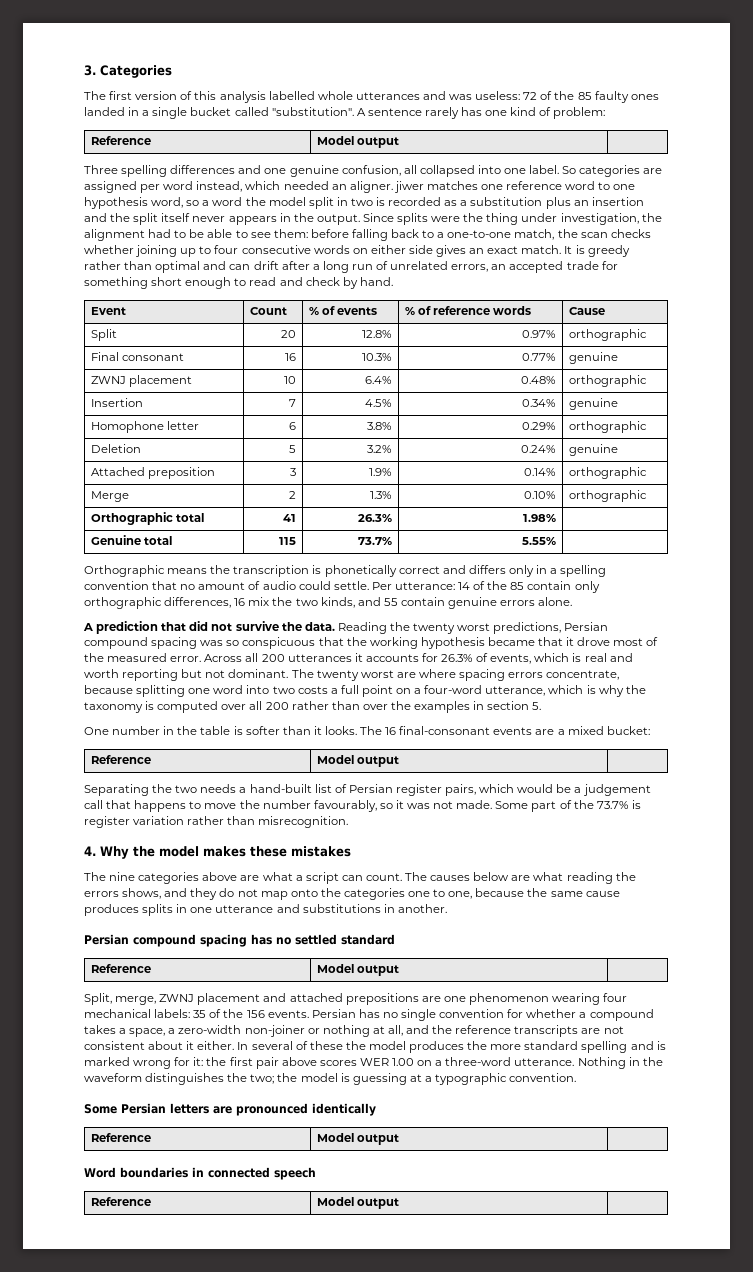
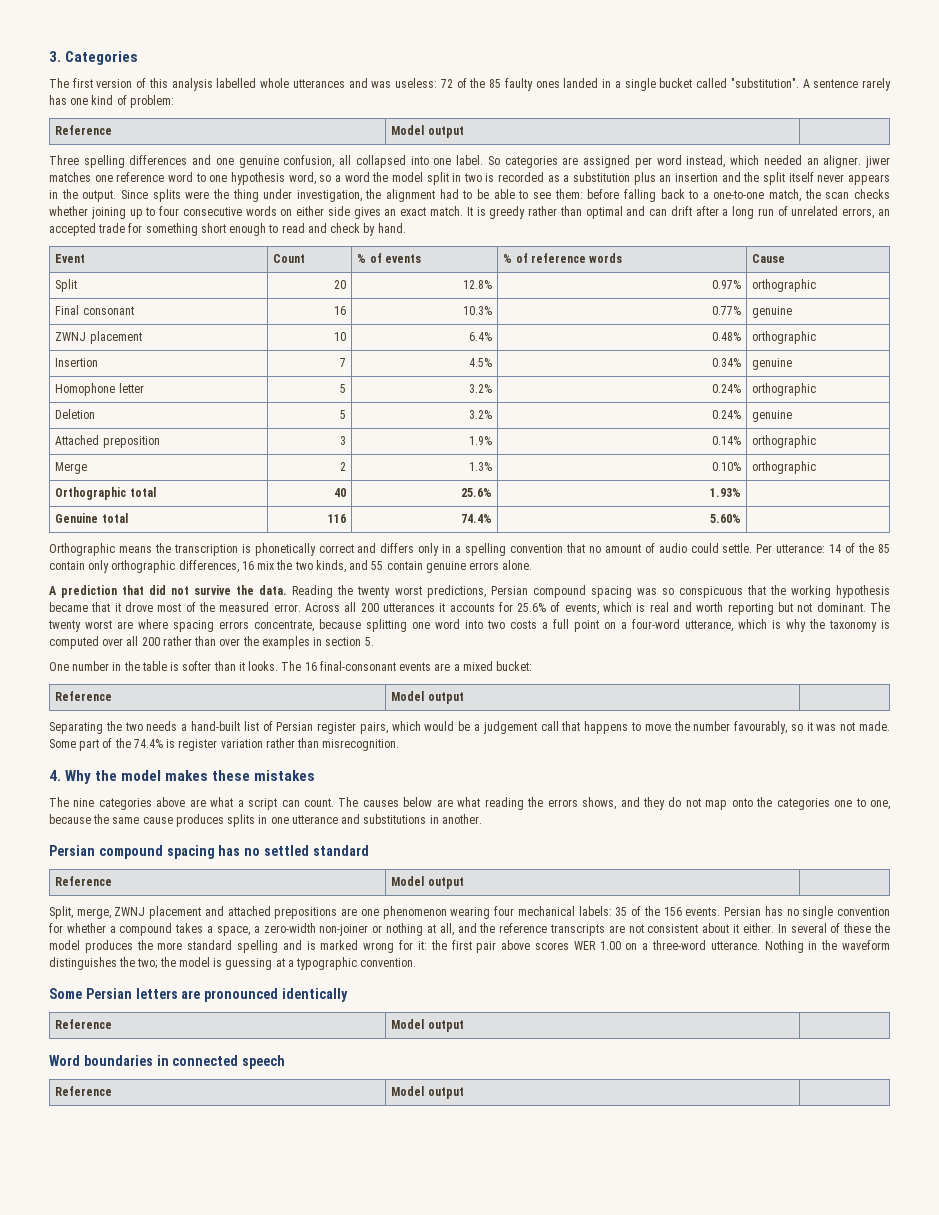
[289,422,297,430] [367,422,393,430] [522,422,557,430] 6 | 3.8% | 0.29% -> [339,384,346,393] [468,384,492,393] [711,384,741,393] 5 | 3.2% | 0.24%
[283,514,297,522] [358,514,393,522] [523,514,557,522] 41 | 26.3% | 1.98% -> [333,488,346,497] [460,488,492,497] [709,488,741,497] 40 | 25.6% | 1.93%
[279,537,297,545] [358,537,393,545] [522,537,557,545] 115 | 73.7% | 5.55% -> [327,514,346,523] [460,514,492,523] [709,514,741,523] 116 | 74.4% | 5.60%
[441,654,474,662] 26.3% -> [517,603,547,612] 25.6%
[596,801,629,809] 73.7% -> [133,739,163,748] 74.4%

